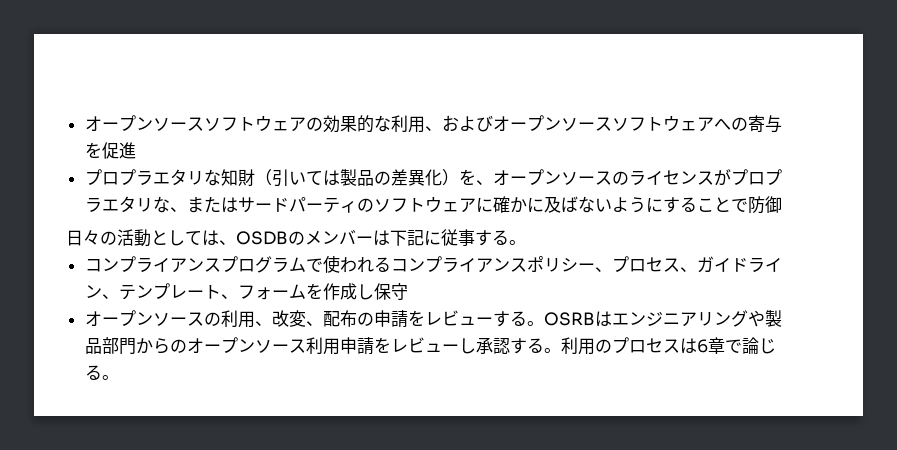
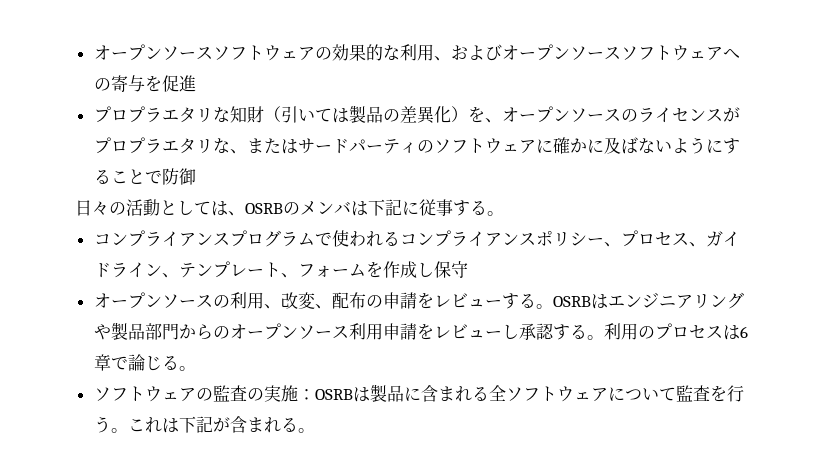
[236,231,288,245] OSDB -> [245,203,283,214] OSRB
[356,236,373,244] ー -> (351, 208) none
(119, 377) none -> [93,384,744,402] [93,416,315,433] // ソフトウェアの監査の実施：OSRBは製品に含まれる全ソフトウェアについて監査を行う。これは下記が含まれる。

